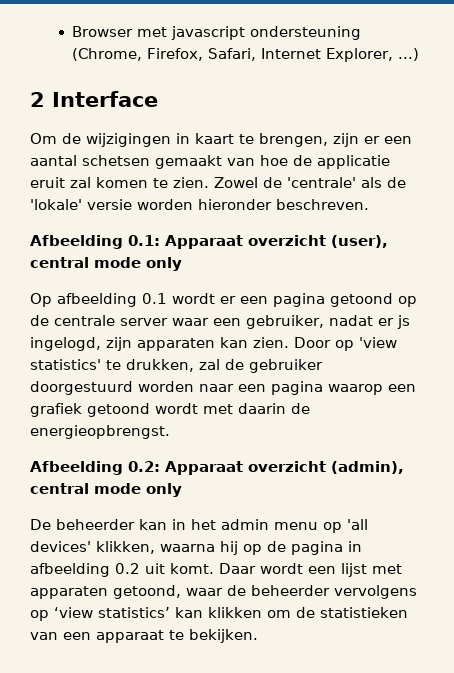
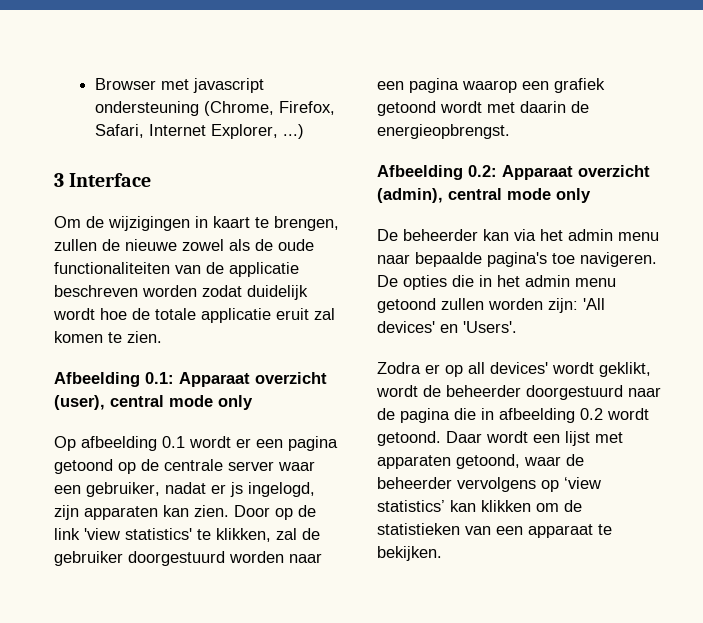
[30,92,45,107] 2 -> [54,173,64,187] 3
[333,133,412,147] [30,155,255,169] zijn er een aantal schetsen gemaakt van -> [54,239,314,251] [54,262,299,277] [54,285,308,300] [53,308,95,320] zullen de nieuwe zowel als de oude functionaliteiten van de applicatie beschreven worden zodat duidelijk wordt
(312, 160) none -> [155,308,196,320] totale
[214,177,406,188] [30,199,369,210] Zowel de 'centrale' als de 'lokale' versie worden hieronder beschreven. -> (162, 337) none
(354, 345) none -> [298,505,316,517] [54,528,80,540] de link
[126,359,194,372] drukken, -> [216,528,271,542] klikken,
[172,519,368,533] [30,541,262,555] in het admin menu op 'all devices' klikken, waarna hij op -> [514,229,659,241] [377,252,657,267] [377,275,616,290] [377,298,605,313] [377,321,517,333] [377,362,651,377] [376,385,661,400] via het admin menu naar bepaalde pagina's toe navigeren. De opties die in het admin menu getoond zullen worden zijn: 'All devices' en 'Users'. // Zodra er op all devices' wordt geklikt, wordt de beheerder doorgestuurd naar
(343, 548) none -> [454,408,476,420] die
[145,563,214,574] uit komt. -> [607,408,649,420] [377,431,441,446] wordt getoond.

